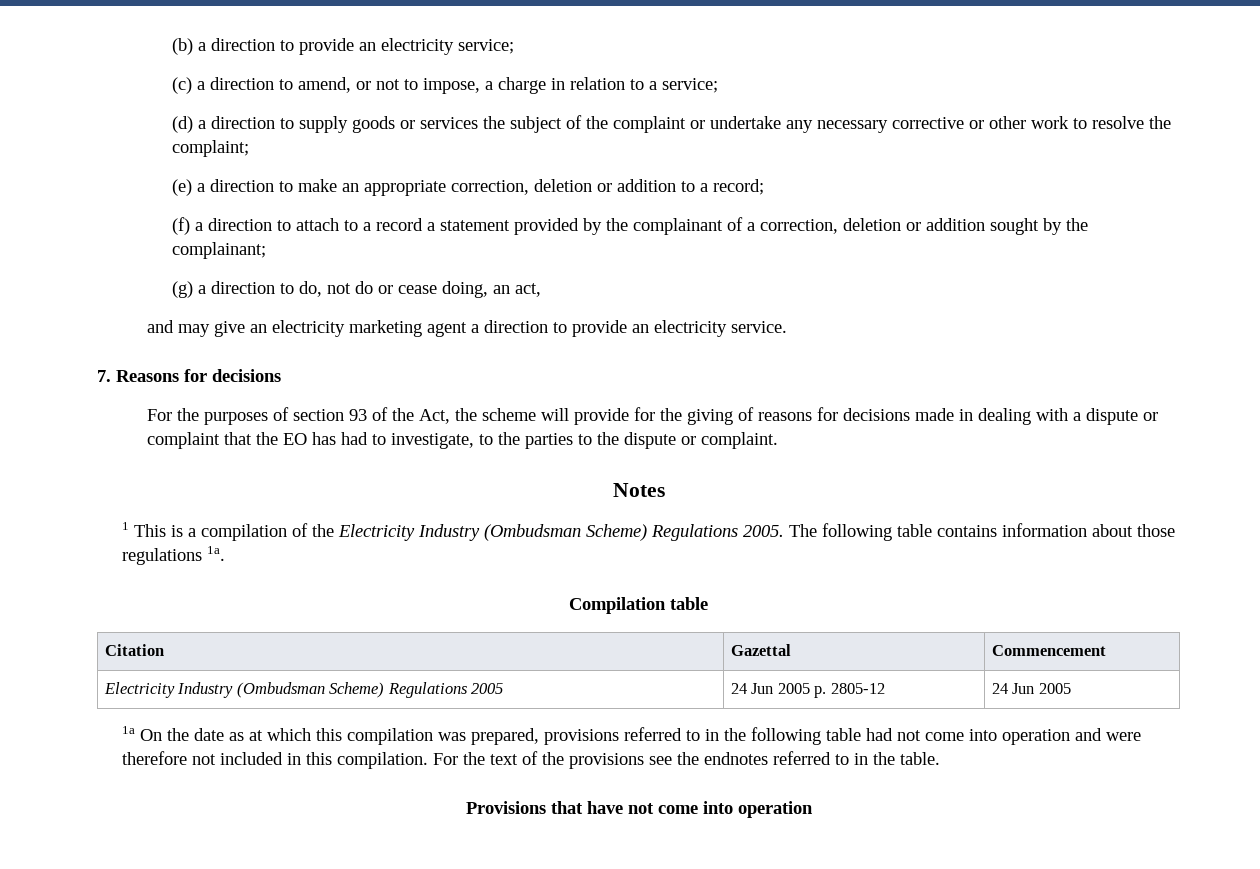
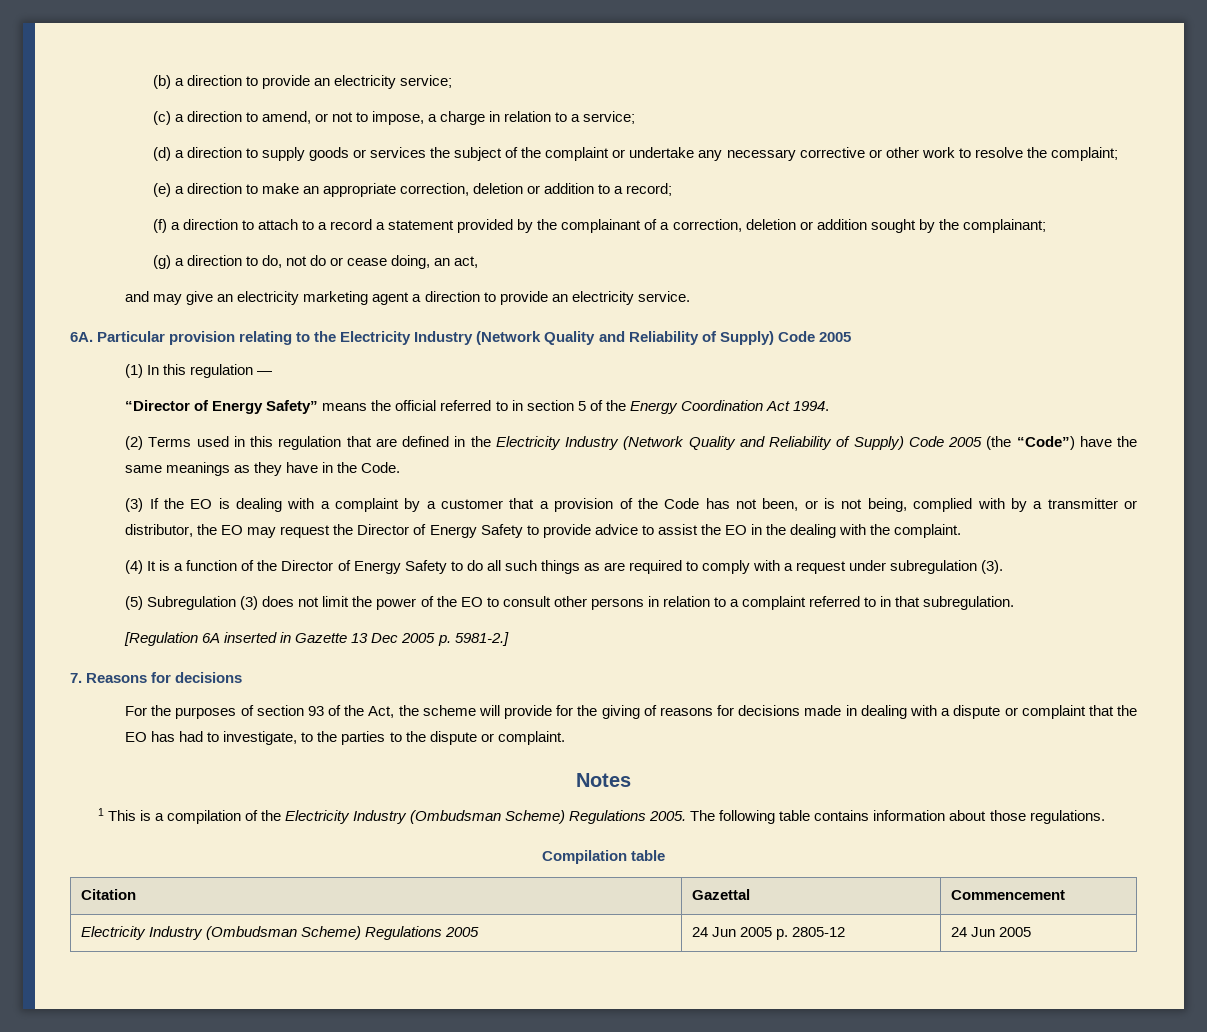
(787, 327) none -> [70,331,851,345] [125,364,273,378] [125,400,829,414] [125,436,1138,450] [125,462,401,476] [125,498,1138,512] [125,524,962,538] [125,560,1004,574] [125,596,1015,610] [124,632,509,646] // 6A. Particular provision relating to the Electricity Industry (Network Quality and Reliability of Supply) Code 2005 // (1) In this regulation — // “Director of Energy Safety” means the official referred to in section 5 of the Energy Coordination Act 1994. // (2) Terms used in this regulation that are defined in the Electricity Industry (Network Quality and Reliability of Supply) Code 2005 (the “Code”) have the same meanings as they have in the Code. // (3) If the EO is dealing with a complaint by a customer that a provision of the Code has not been, or is not being, complied with by a transmitter or distributor, the EO may request the Director of Energy Safety to provide advice to assist the EO in the dealing with the complaint. // (4) It is a function of the Director of Energy Safety to do all such things as are required to comply with a request under subregulation (3). // (5) Subregulation (3) does not limit the power of the EO to consult other persons in relation to a complaint referred to in that subregulation. // [Regulation 6A inserted in Gazette 13 Dec 2005 p. 5981-2.]
[121,546,225,565] regulations 1a. -> [1029,810,1105,824] regulations.
[121,726,1141,745] [121,751,940,769] [465,801,813,818] // 1a On the date as at which this compilation was prepared, provisions referred to in the following table had not come into operation and were therefore not included in this compilation. For the text of the provisions see the endnotes referred to in the table. // Provisions that have not come into operation -> (1031, 932) none

